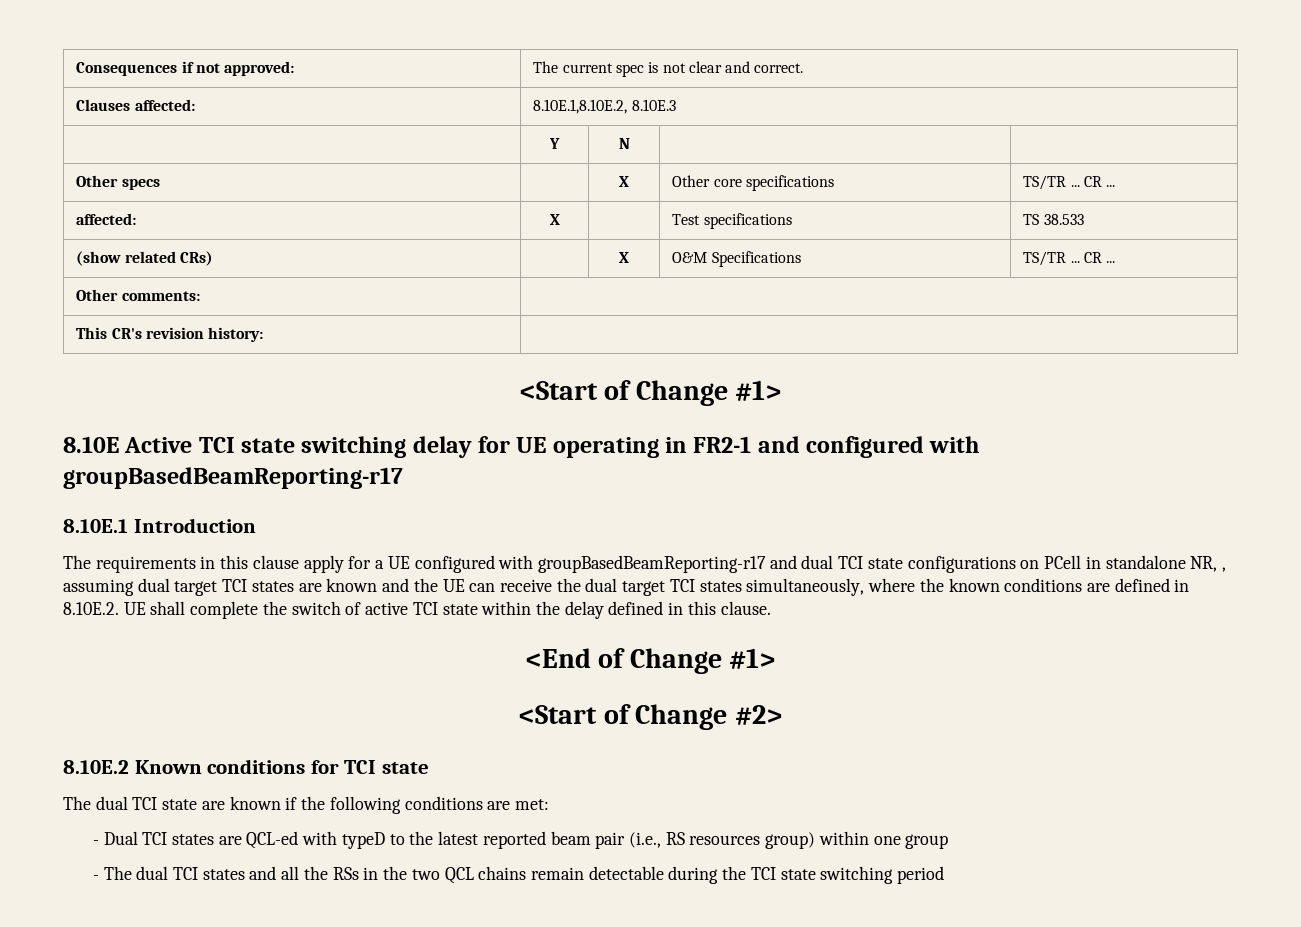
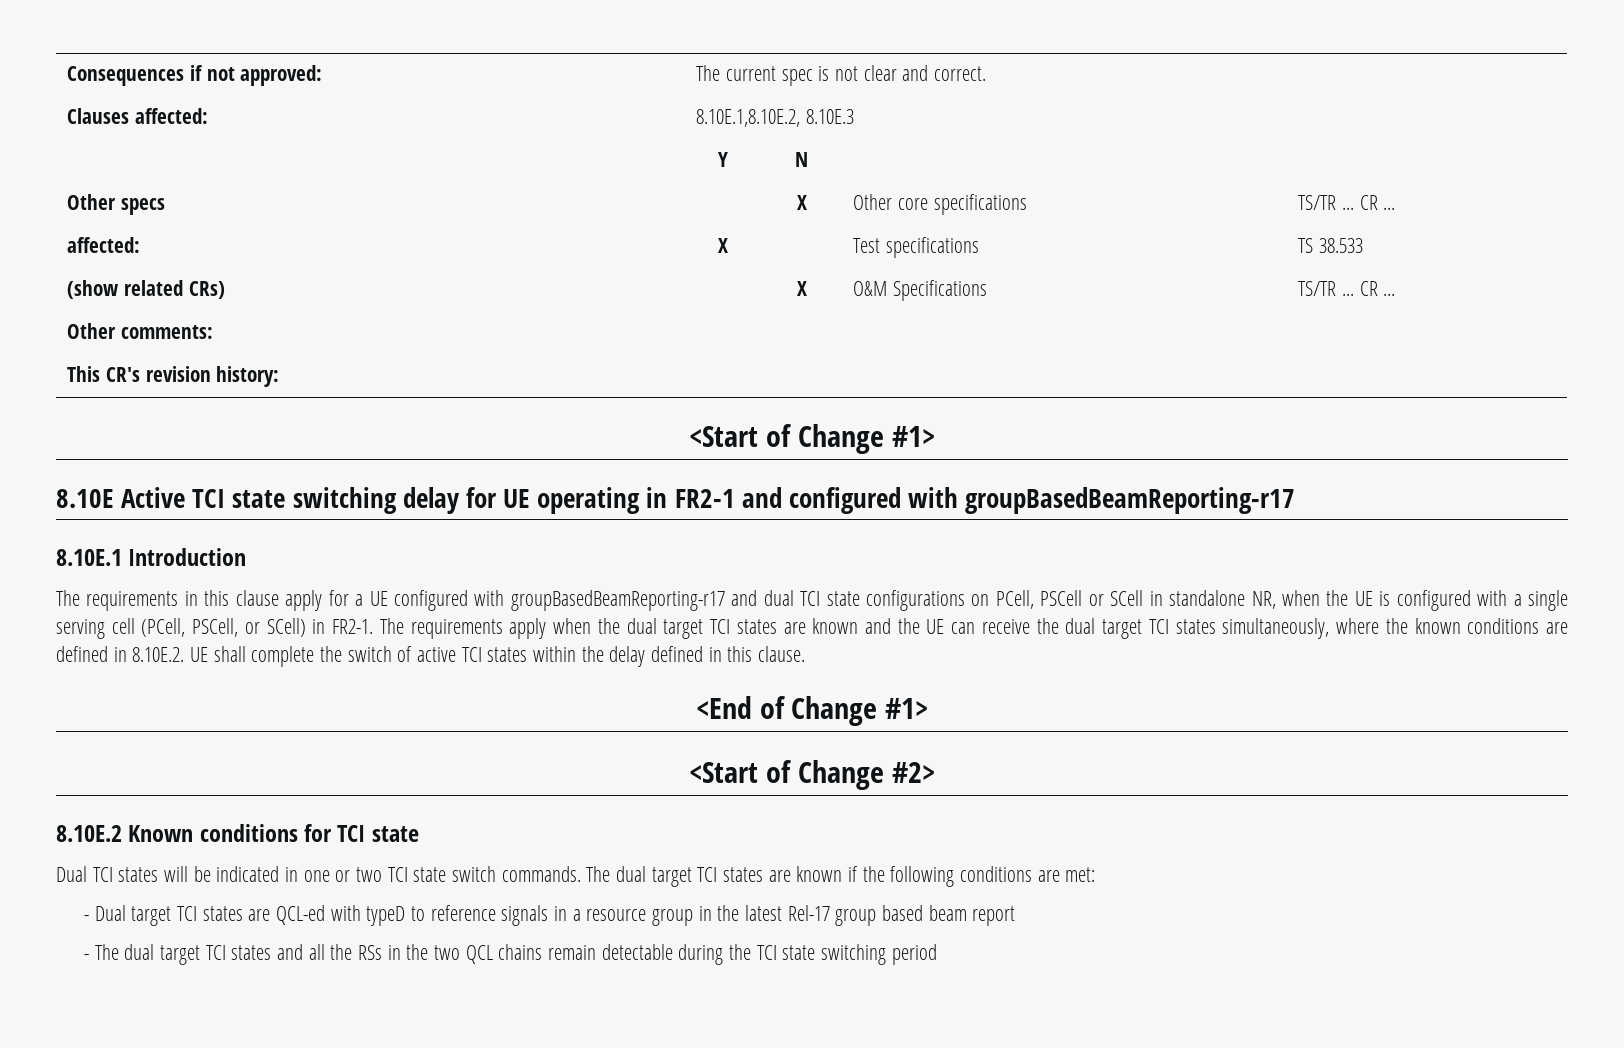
[1044,555,1226,572] [63,579,134,596] PCell in standalone NR, , assuming -> [995,590,1568,611] [56,618,620,639] PCell, PSCell or SCell in standalone NR, when the UE is configured with a single serving cell (PCell, PSCell, or SCell) in FR2-1. The requirements apply when the
[442,604,478,615] state -> [487,647,528,662] states
[63,796,198,810] The dual TCI state -> [56,866,764,887] Dual TCI states will be indicated in one or two TCI state switch commands. The dual target TCI states
(138, 838) none -> [131,906,172,926] target
[409,831,949,849] the latest reported beam pair (i.e., RS resources group) within one group -> [430,905,1016,926] reference signals in a resource group in the latest Rel-17 group based beam report
(169, 873) none -> [159,945,200,965] target

